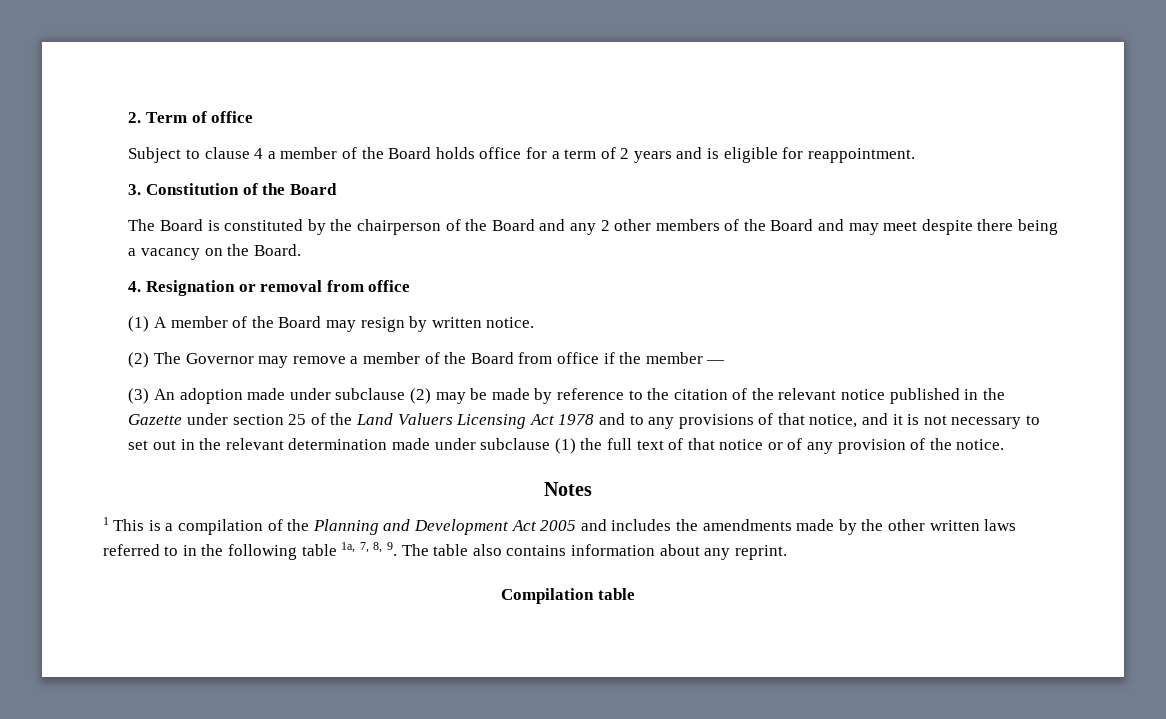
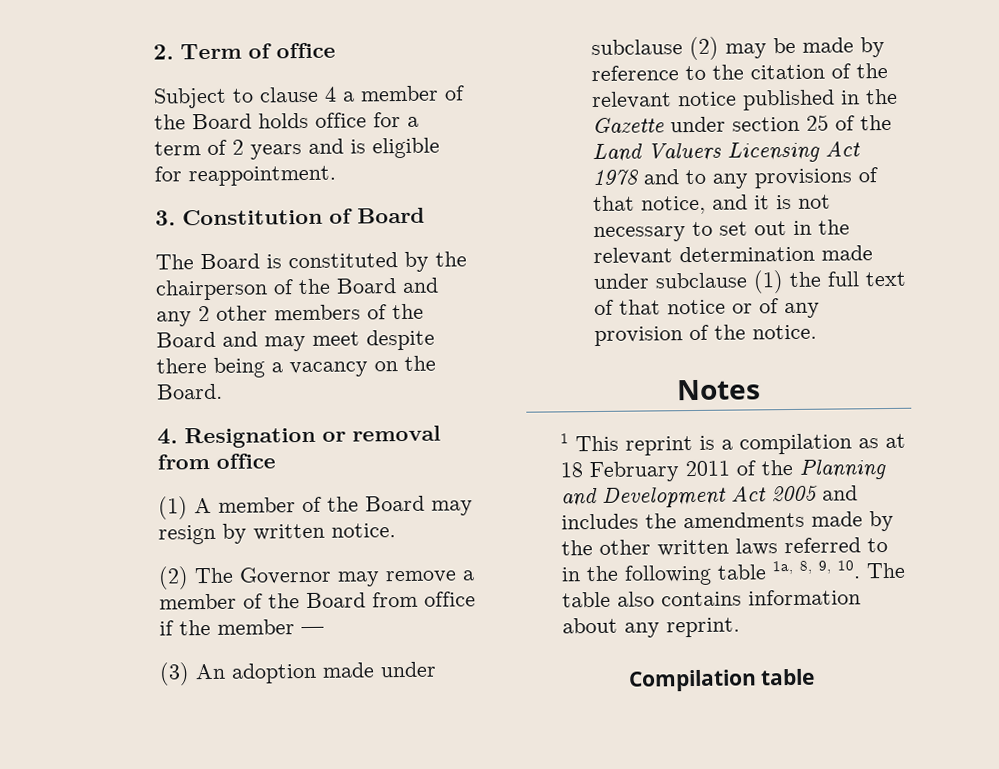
[262,183,286,195] the -> (353, 216) none
(145, 525) none -> [625,436,694,456] reprint
(264, 527) none -> [858,433,907,449] [560,460,731,483] as at 18 February 2011
[359,542,398,556] 7, 8, 9. -> [799,560,862,579] 8, 9, 10.

